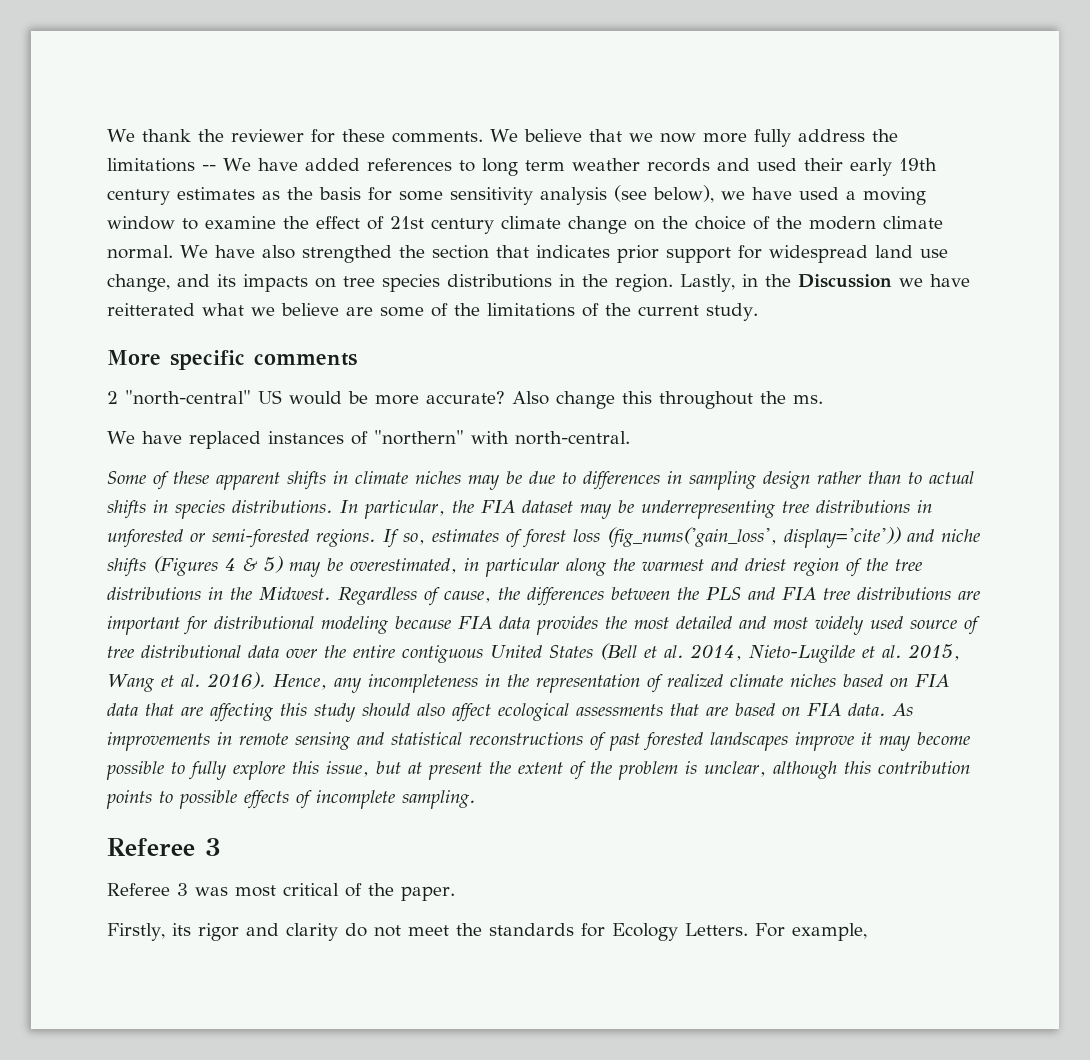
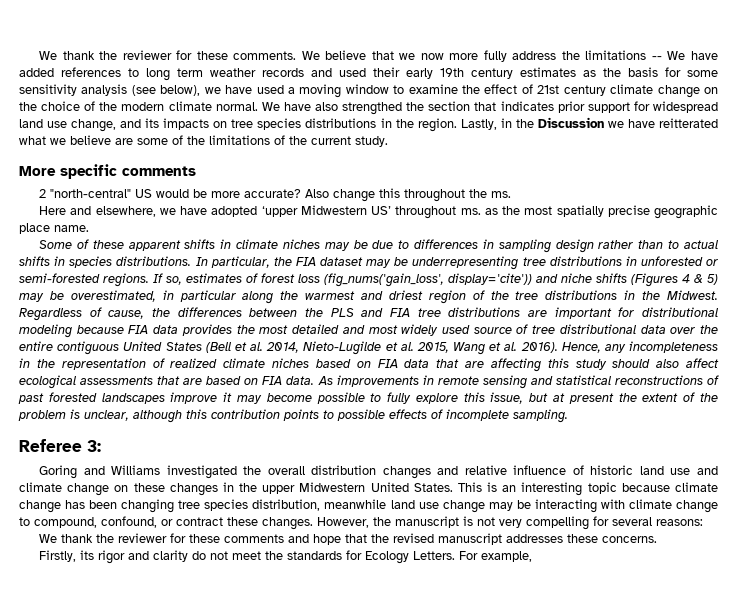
[107,430,630,449] We have replaced instances of "northern" with north-central. -> [38,205,718,219] [19,223,89,234] Here and elsewhere, we have adopted ‘upper Midwestern US’ throughout ms. as the most spatially precise geographic place name.
[205,838,221,856] [107,883,455,901] 3 // Referee 3 was most critical of the paper. -> [87,440,101,452] [38,465,718,479] [19,482,718,496] [19,499,718,513] [19,516,703,530] [38,533,657,545] 3: // Goring and Williams investigated the overall distribution changes and relative influence of historic land use and climate change on these changes in the upper Midwestern United States. This is an interesting topic because climate change has been changing tree species distribution, meanwhile land use change may be interacting with climate change to compound, confound, or contract these changes. However, the manuscript is not very compelling for several reasons: // We thank the reviewer for these comments and hope that the revised manuscript addresses these concerns.

